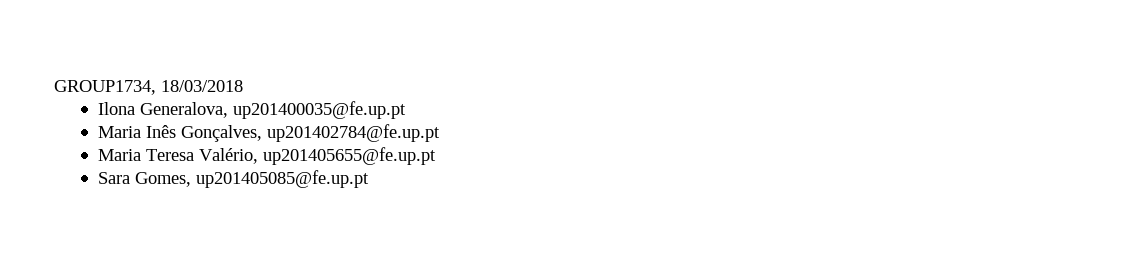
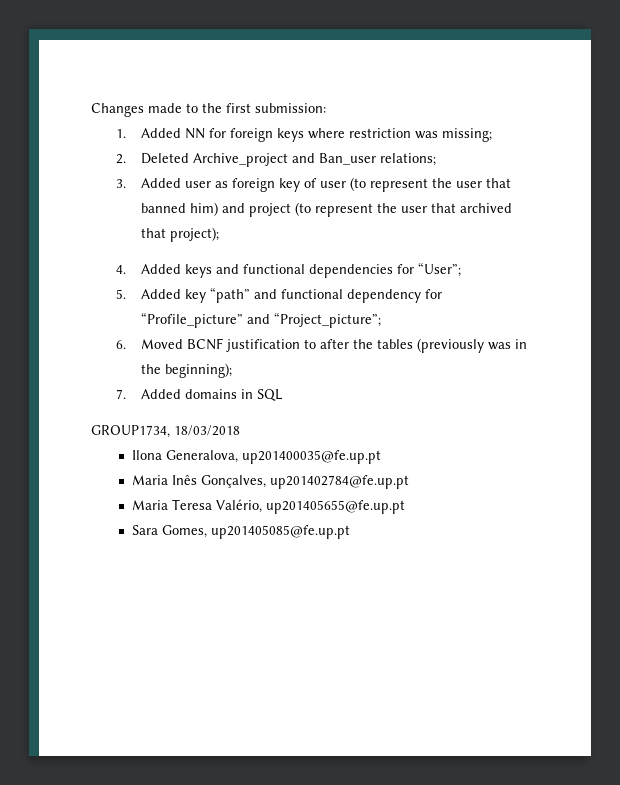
(54, 87) none -> [91,103,326,117] [116,128,493,142] [116,153,437,167] [116,177,512,192] [141,202,513,217] [141,227,220,242] [116,262,462,278] [116,287,443,303] [141,312,382,328] [116,338,528,353] [141,363,233,378] [116,389,283,401] Changes made to the first submission: // 1. Added NN for foreign keys where restriction was missing; // 2. Deleted Archive_project and Ban_user relations; // 3. Added user as foreign key of user (to represent the user that banned him) and project (to represent the user that archived that project); // 4. Added keys and functional dependencies for “User”; // 5. Added key “path” and functional dependency for “Profile_picture” and “Project_picture”; // 6. Moved BCNF justification to after the tables (previously was in the beginning); // 7. Added domains in SQL //

